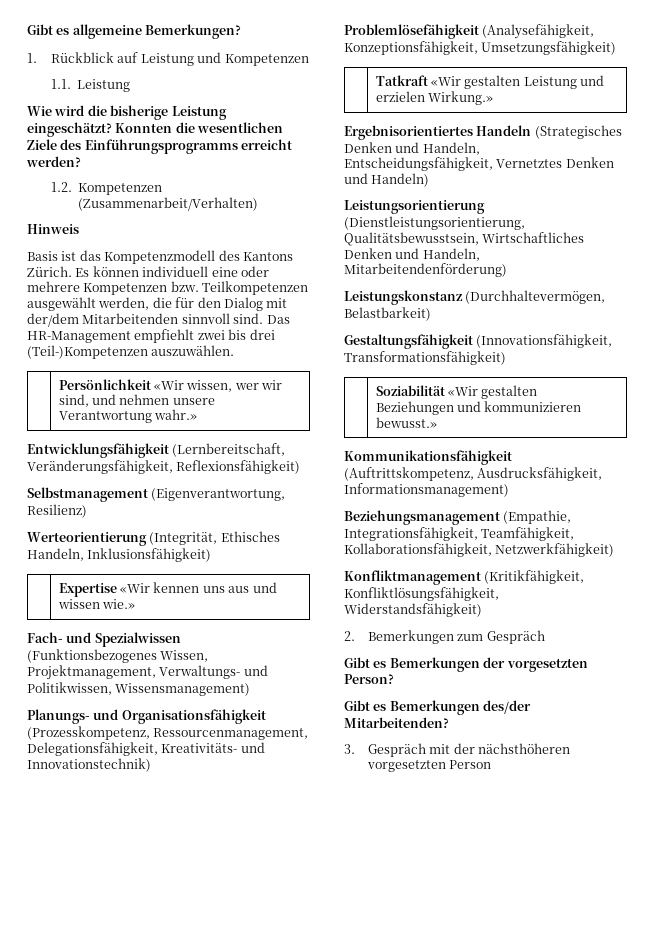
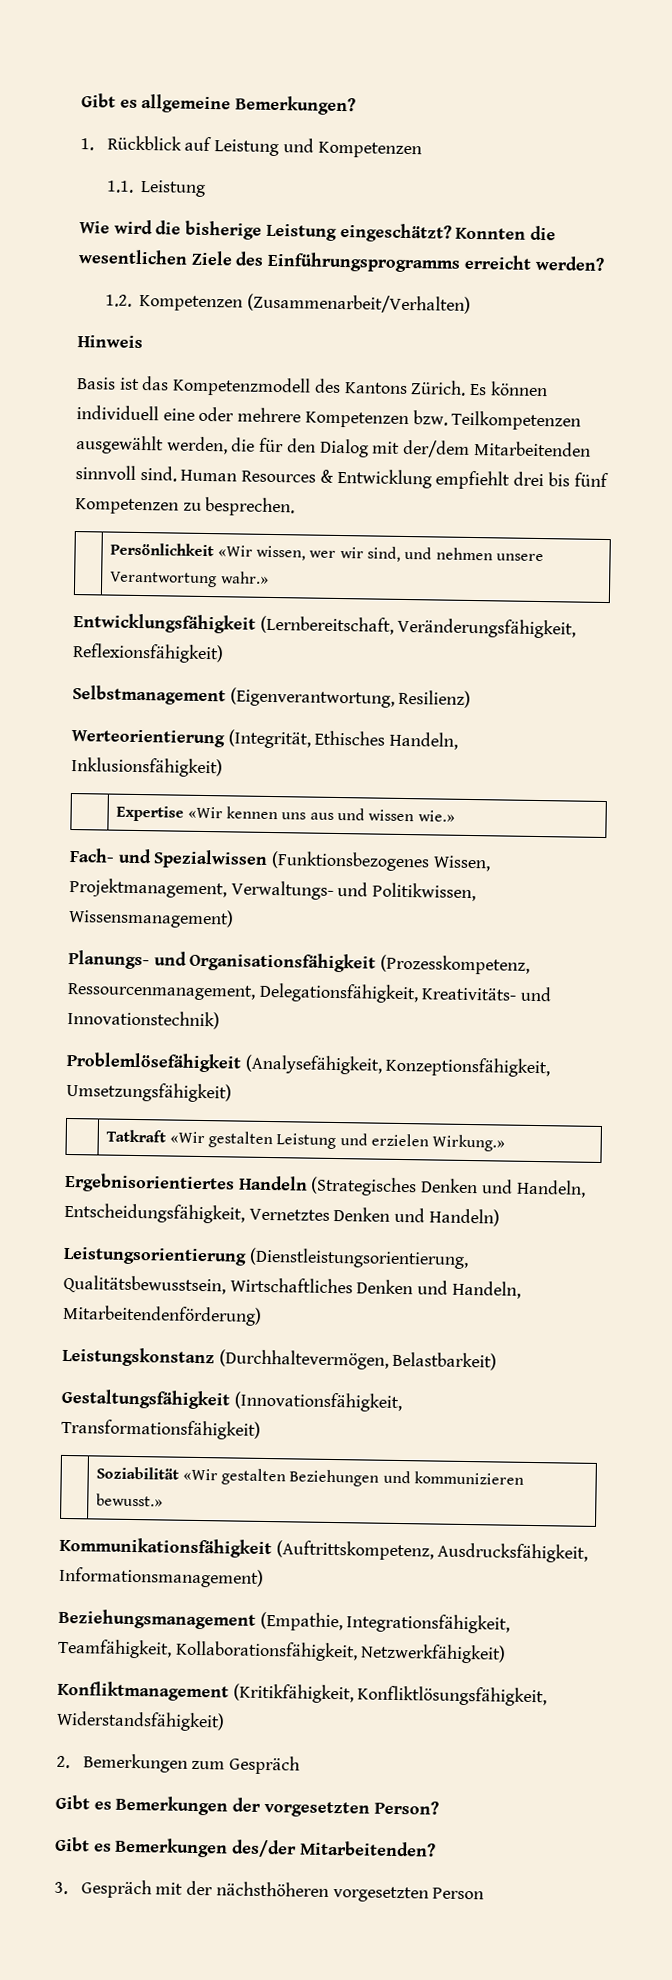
[266,315,290,324] [27,329,275,343] [27,345,235,359] Das HR-Management empfiehlt zwei bis drei (Teil-)Kompetenzen auszuwählen. -> [180,468,609,490] [75,496,296,517] Human Resources & Entwicklung empfiehlt drei bis fünf Kompetenzen zu besprechen.

